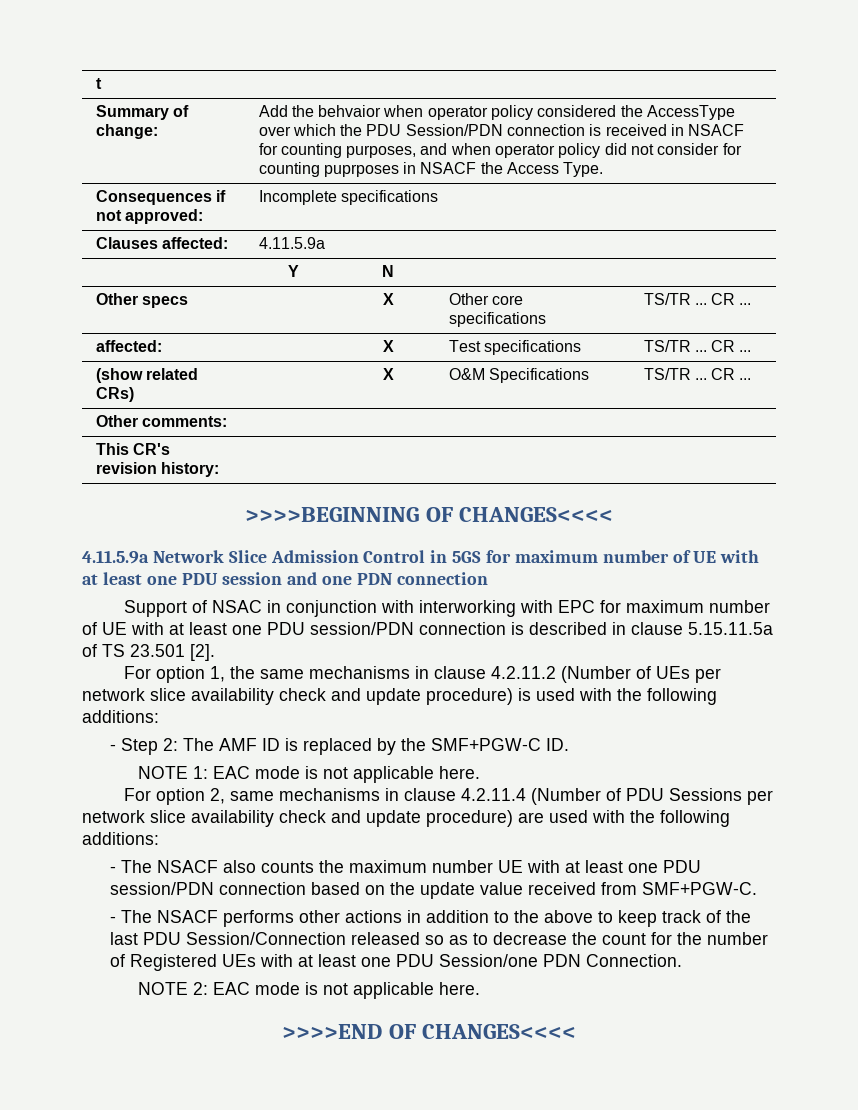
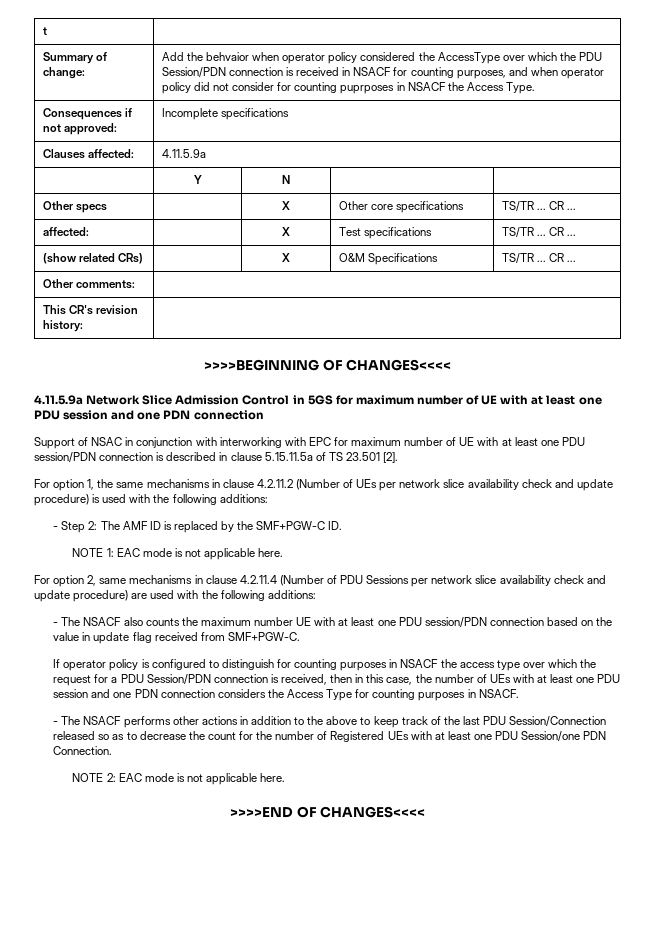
[419,882,523,899] update value -> [53,632,152,644] value in update flag
(757, 888) none -> [53,659,597,671] [53,674,621,686] [53,689,519,701] // If operator policy is configured to distinguish for counting purposes in NSACF the access type over which the request for a PDU Session/PDN connection is received, then in this case, the number of UEs with at least one PDU session and one PDN connection considers the Access Type for counting purposes in NSACF.

